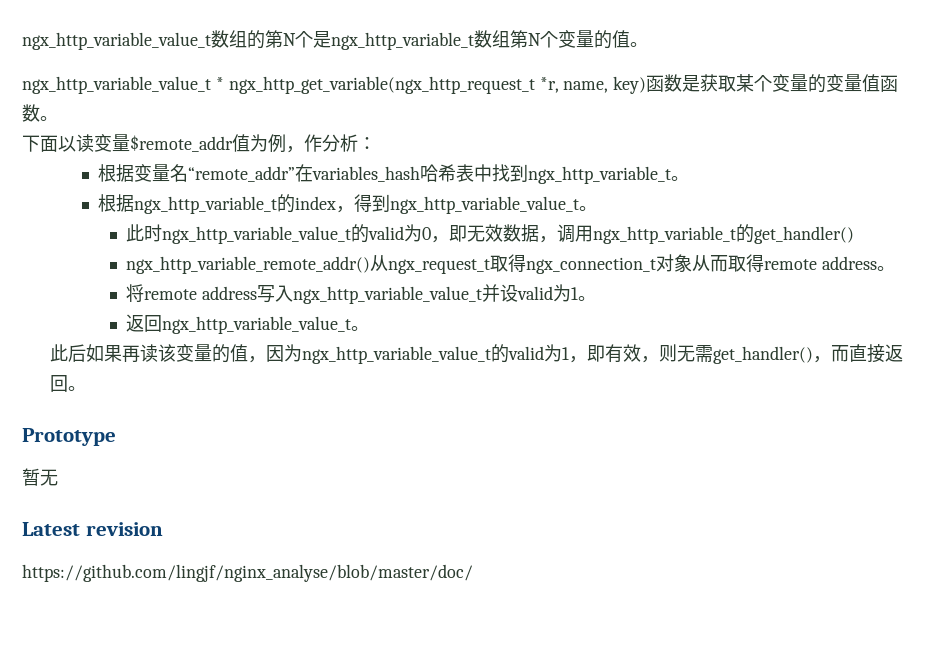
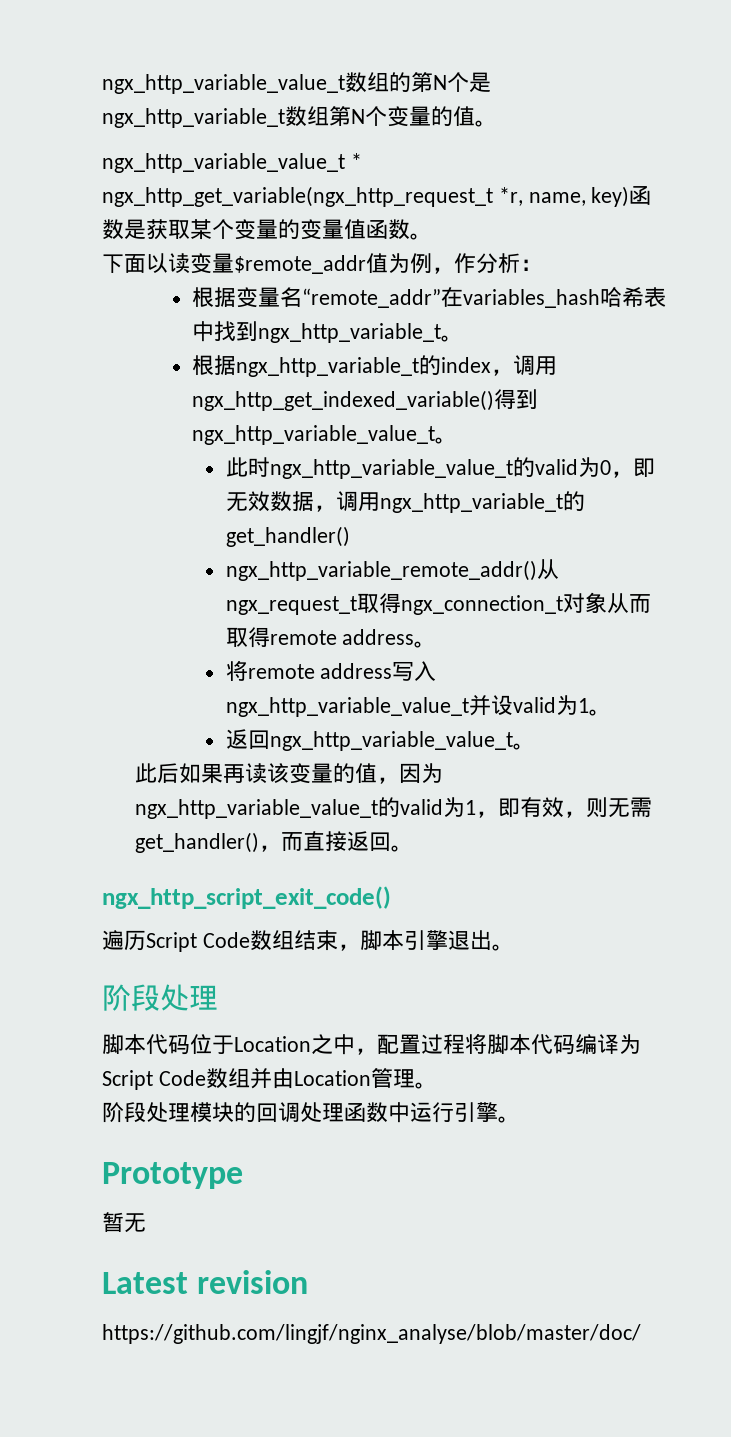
(355, 209) none -> [513,355,558,375] [192,390,495,411] 调用ngx_http_get_indexed_variable()
(87, 388) none -> [102,886,391,909] [102,930,514,952] [102,984,218,1011] [102,1033,641,1055] [102,1068,437,1090] [102,1102,520,1123] // ngx_http_script_exit_code() // 遍历Script Code数组结束，脚本引擎退出。 // 阶段处理 // 脚本代码位于Location之中，配置过程将脚本代码编译为Script Code数组并由Location管理。 // 阶段处理模块的回调处理函数中运行引擎。

